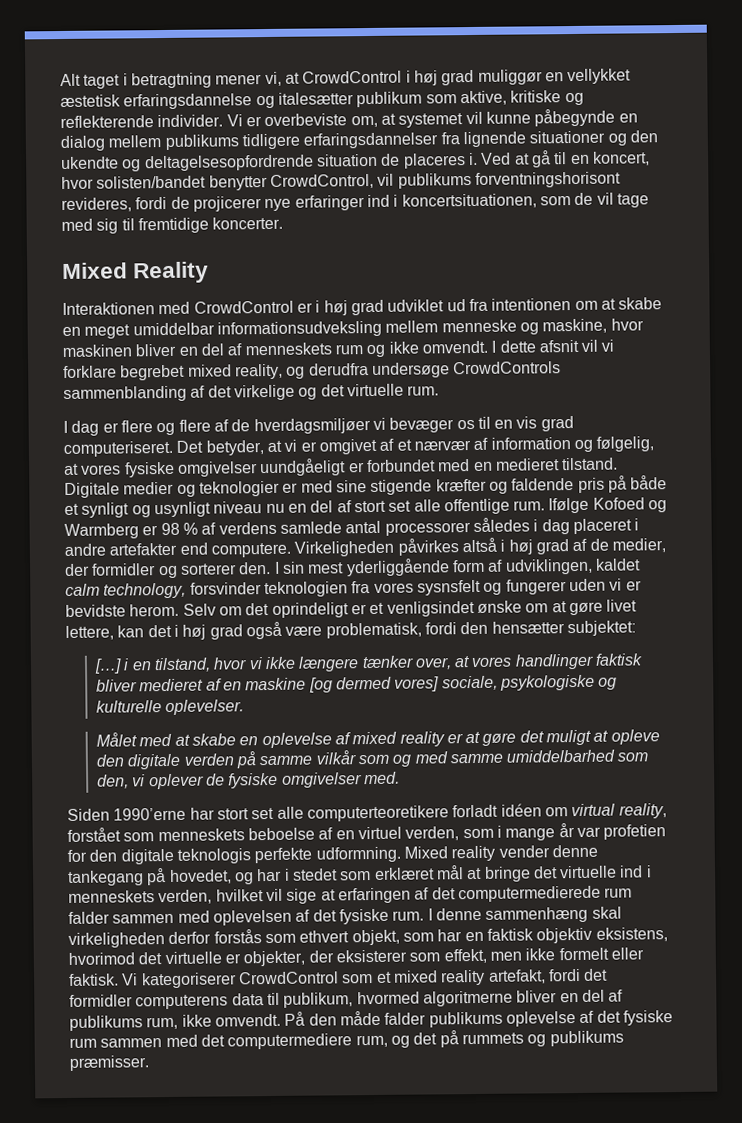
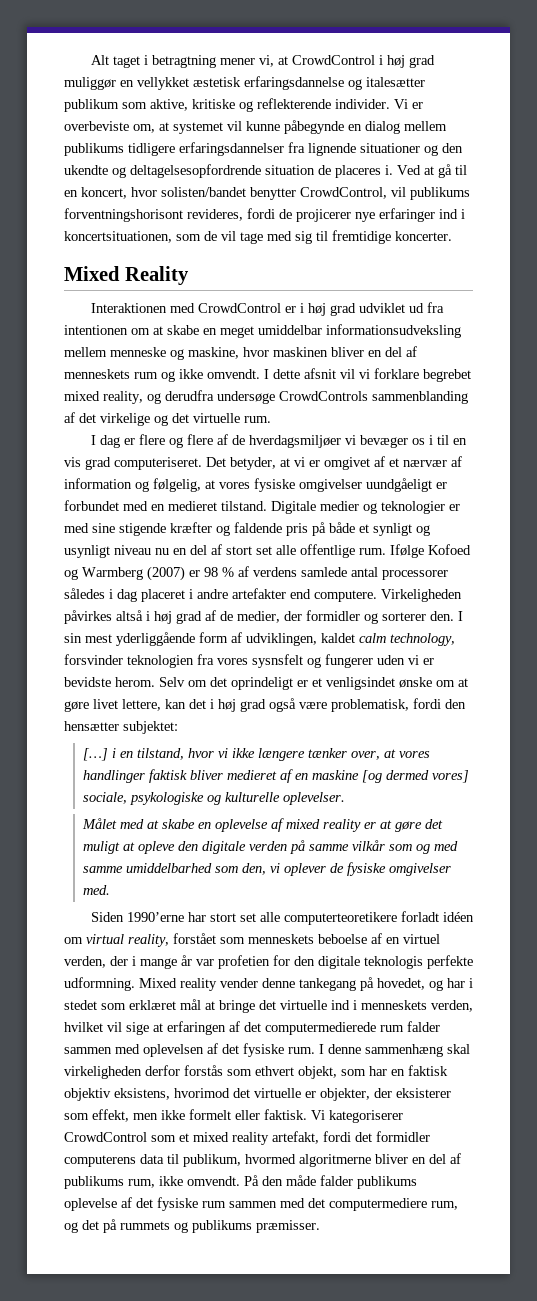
(475, 424) none -> [428,435,433,445] i
(139, 531) none -> [147,566,185,581] (2007)
[462,828,494,839] som -> [110,956,128,966] der

